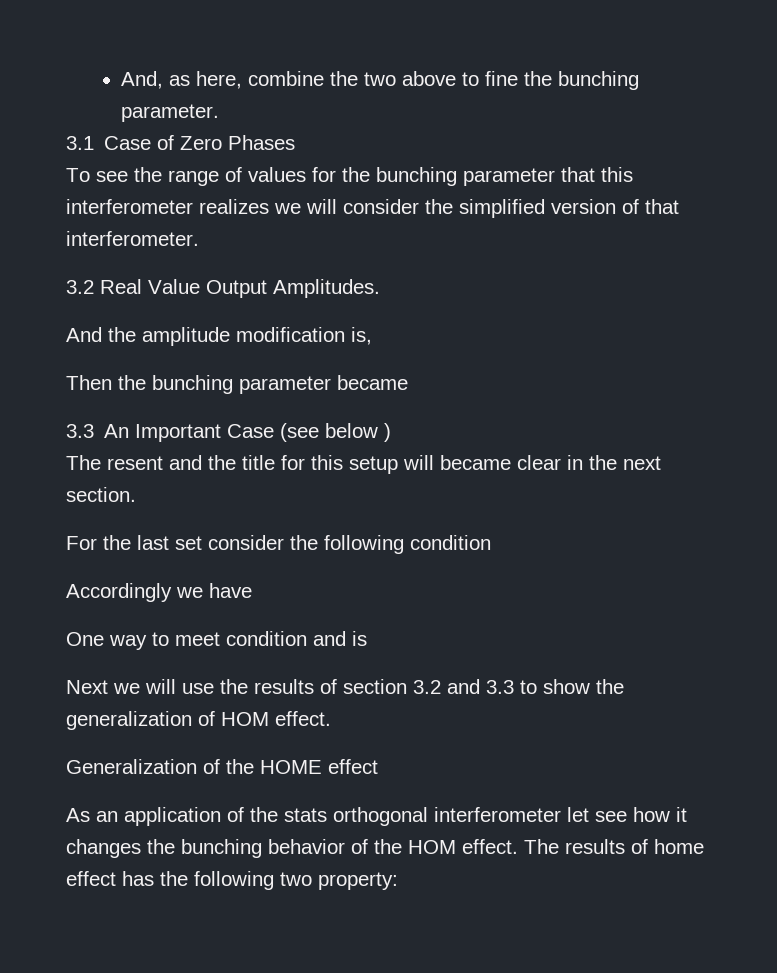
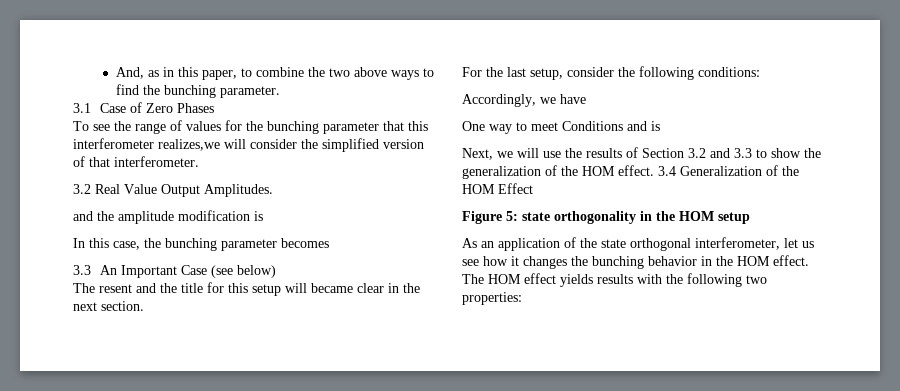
[196,71,243,89] here, -> [162,67,252,80] in this paper, to
[462,71,519,86] to fine -> [390,68,434,80] [115,84,139,95] ways to find
[199,199,301,214] realizes we -> [158,139,220,151] realizes,we
[66,327,102,342] And -> [73,211,93,221] and
[351,327,372,345] [66,375,408,394] is, // Then the bunching parameter became -> [254,211,263,221] [73,238,329,251] is // In this case, the bunching parameter becomes
[325,423,392,442] below ) -> [237,265,277,278] below)
[175,536,202,550] set -> [530,68,563,80] setup,
[410,535,491,550] [66,583,172,602] condition // Accordingly -> [698,67,760,77] [462,94,536,107] conditions: // Accordingly,
[226,631,307,646] condition -> [562,121,623,131] Conditions
[66,680,108,694] Next -> [462,148,493,160] Next,
[343,679,407,694] section -> [642,148,684,158] Section
[221,711,331,726] HOM effect. // -> [561,165,676,176] the HOM effect. 3.4
[260,759,378,774] HOME effect -> [462,183,533,194] [462,211,750,224] HOM Effect // Figure 5: state orthogonality in the HOM setup
[284,807,589,826] stats orthogonal interferometer let -> [601,237,814,251] state orthogonal interferometer, let us
[351,839,368,854] of -> [701,256,712,266] in
[565,839,704,854] [66,871,154,886] results of home effect has -> [488,273,662,287] HOM effect yields results with
[318,872,398,890] property: -> [462,292,522,305] properties:

